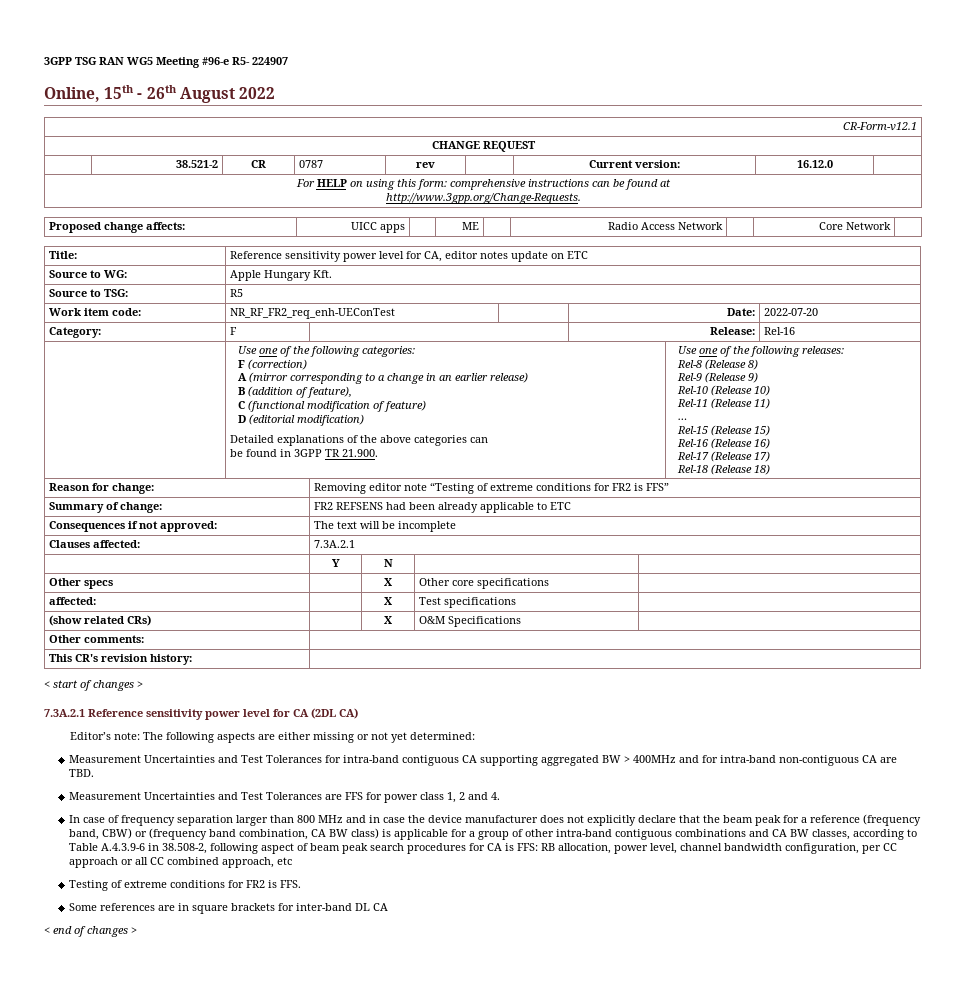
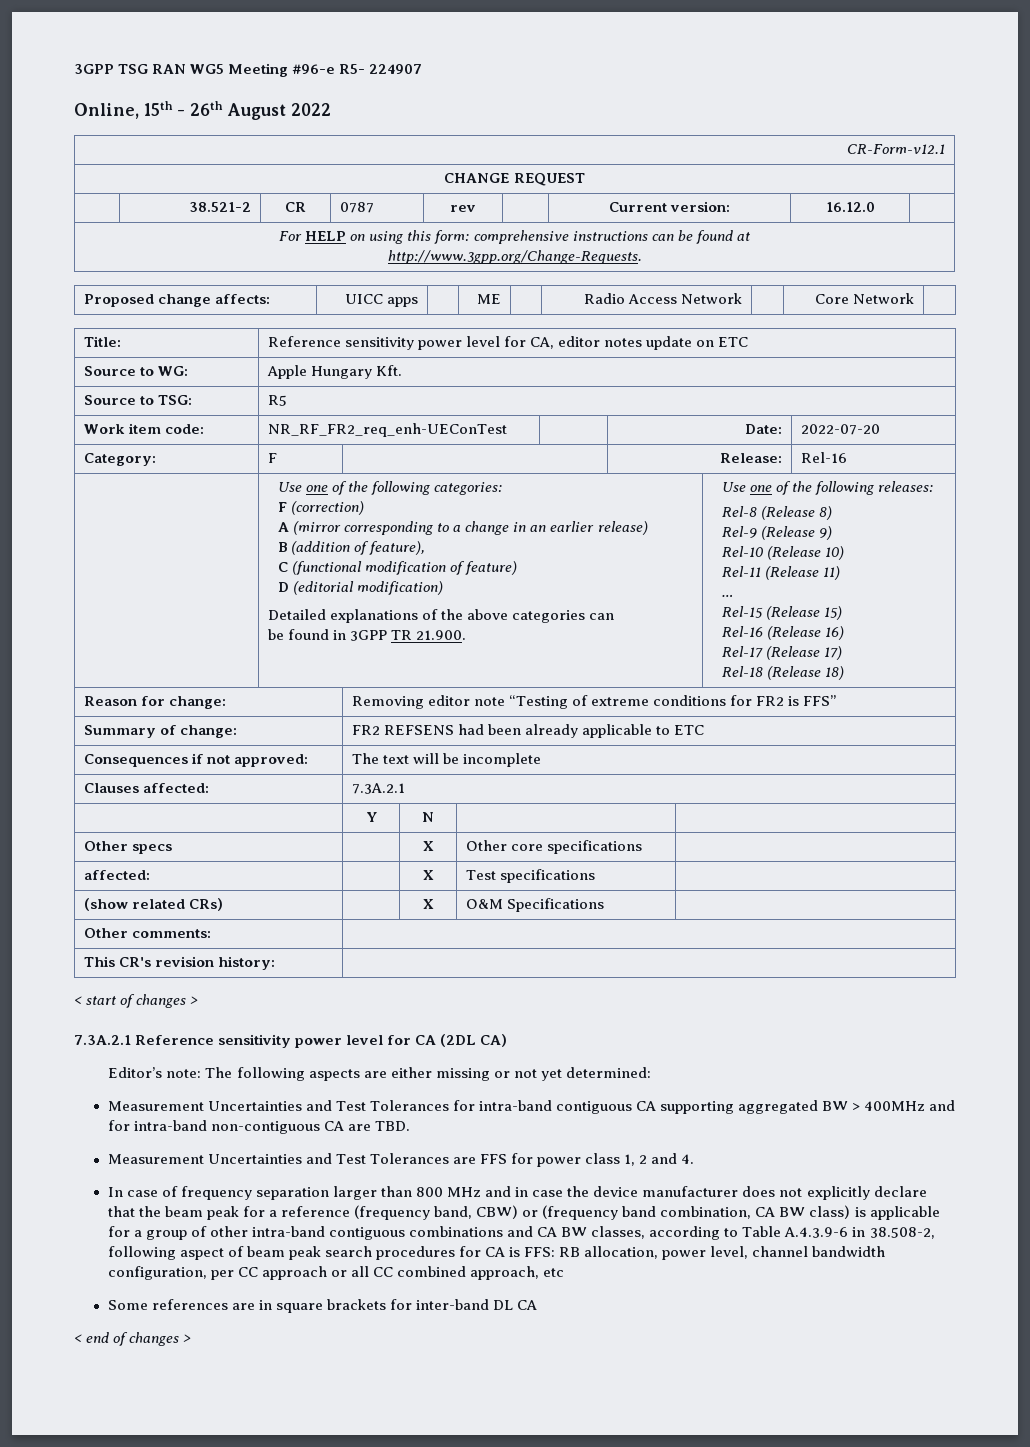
[69,880,302,891] // Testing of extreme conditions for FR2 is FFS. -> (565, 1272) none

